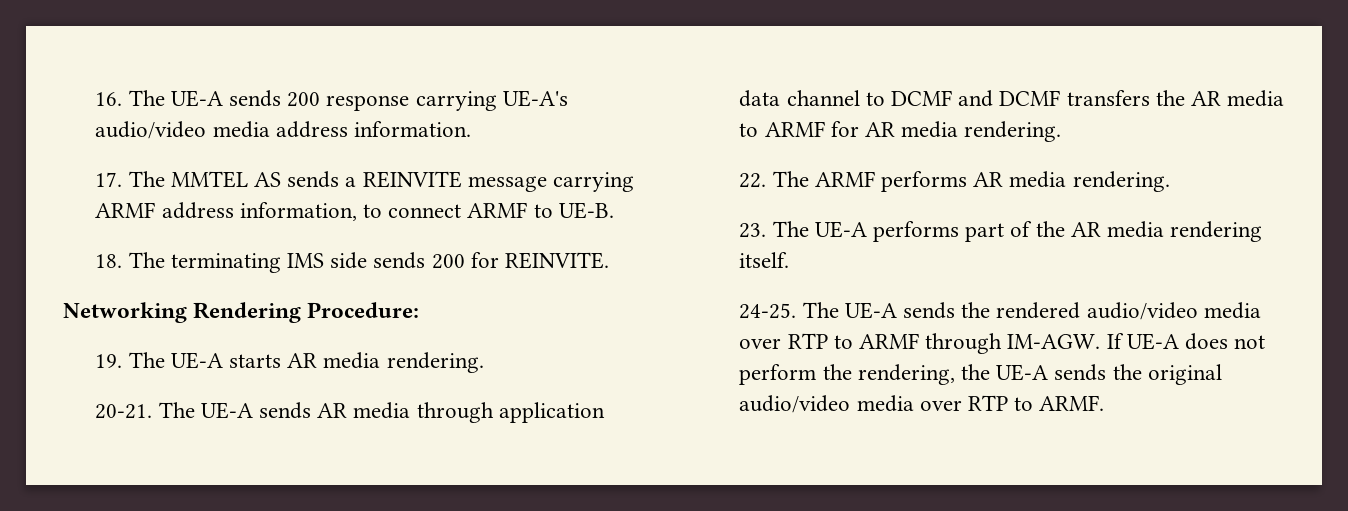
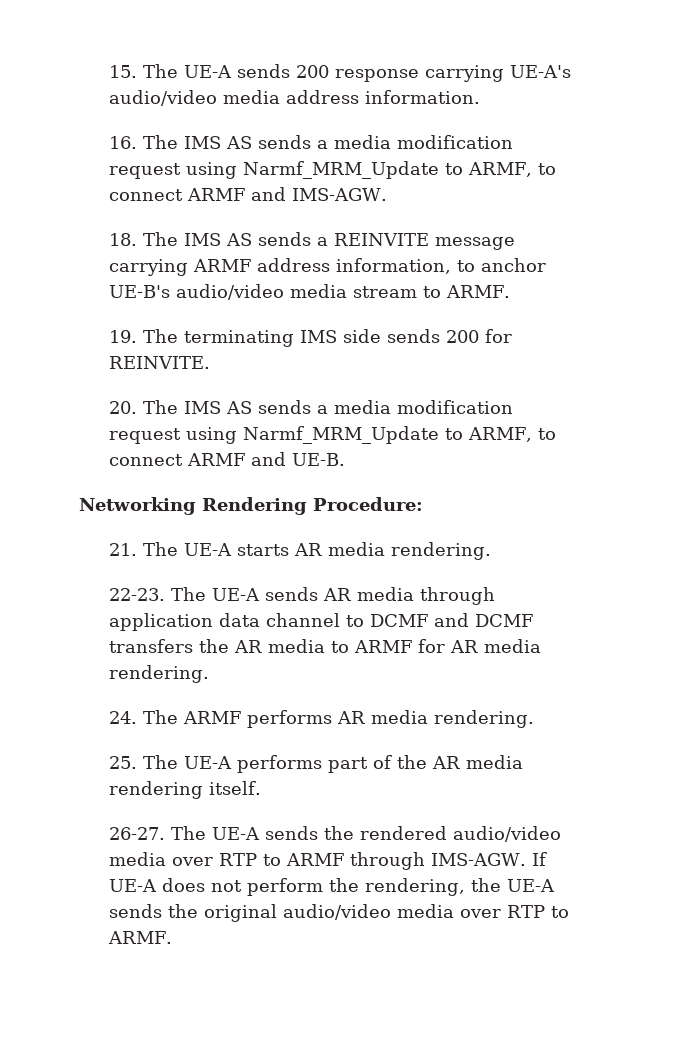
[95,92,123,106] 16. -> [108,65,137,78] 15.
[95,171,248,188] 17. The MMTEL -> [108,135,513,149] [108,161,556,179] [108,187,387,201] [108,232,221,246] 16. The IMS AS sends a media modification request using Narmf_MRM_Update to ARMF, to connect ARMF and IMS-AGW. // 18. The IMS
[388,202,614,219] [95,254,123,268] connect ARMF to UE-B. // 18. -> [480,258,546,272] [108,284,510,300] [108,330,137,343] anchor UE-B's audio/video media stream to ARMF. // 19.
(609, 260) none -> [108,400,513,414] [108,426,556,444] [108,452,345,466] // 20. The IMS AS sends a media modification request using Narmf_MRM_Update to ARMF, to connect ARMF and UE-B.
[95,354,123,368] 19. -> [108,543,137,556] 21.
[95,404,153,419] 20-21. -> [108,588,165,601] 22-23.
[739,173,767,188] 22. -> [108,711,137,724] 24.
[739,223,767,238] 23. -> [108,756,137,769] 25.
[739,303,797,319] 24-25. -> [108,827,165,840] 26-27.
[1007,334,1101,349] IM-AGW. -> [430,853,526,866] IMS-AGW.

